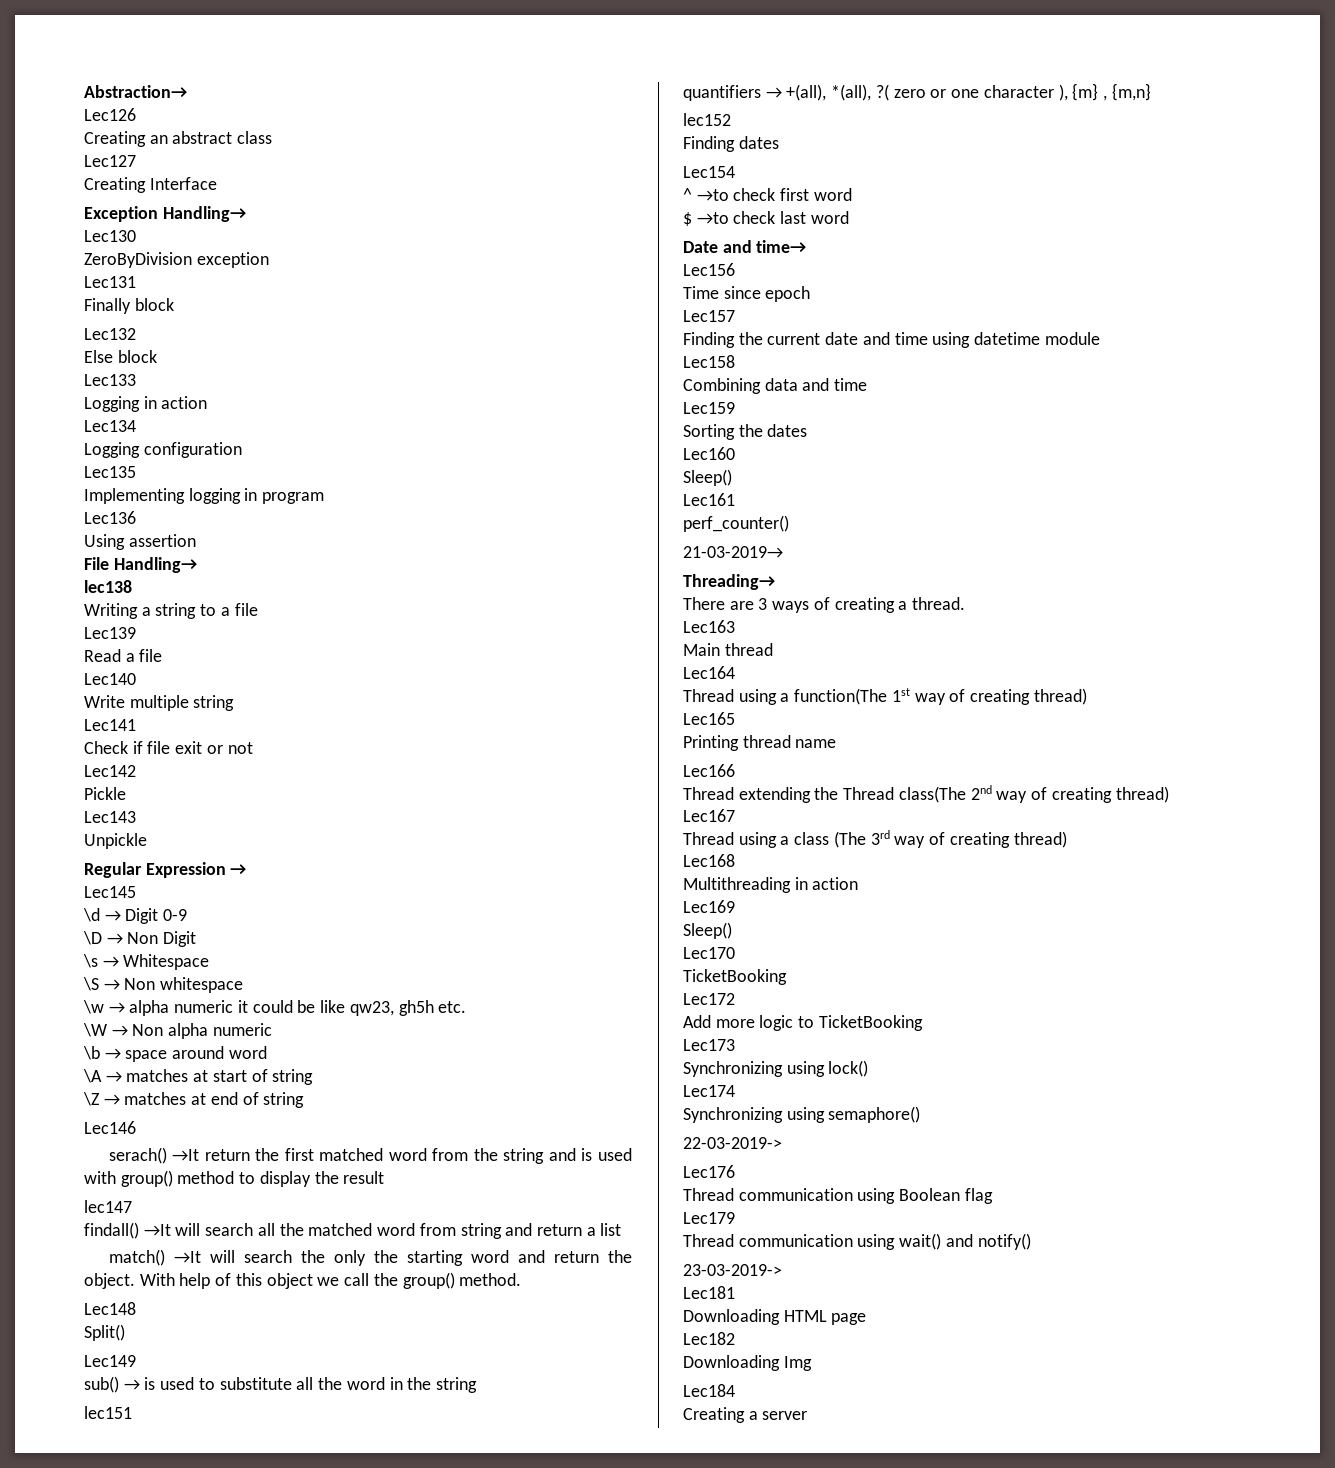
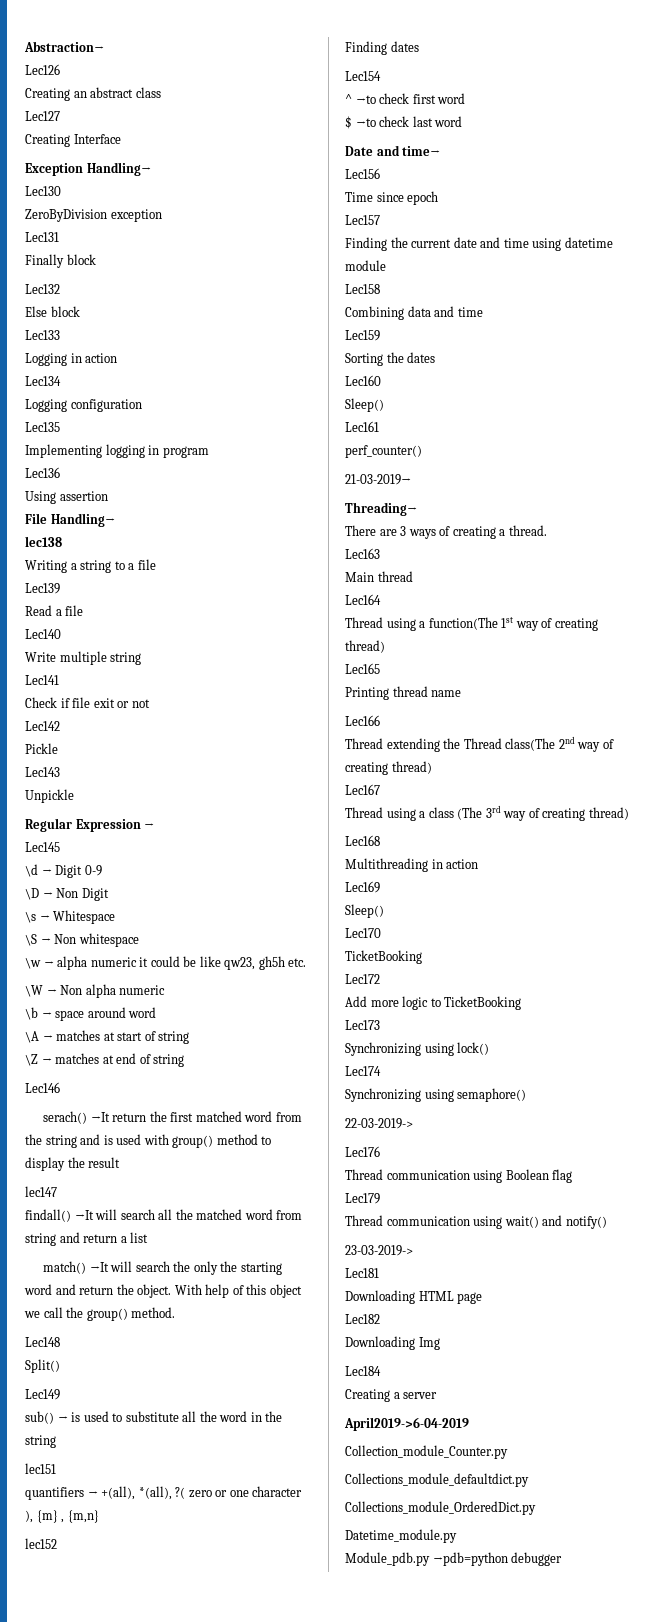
(808, 1415) none -> [344,1417,469,1431] [345,1445,508,1459] [345,1473,529,1487] [345,1501,536,1515] [345,1529,457,1543] [345,1552,563,1566] // April2019->6-04-2019 // Collection_module_Counter.py // Collections_module_defaultdict.py // Collections_module_OrderedDict.py // Datetime_module.py // Module_pdb.py →pdb=python debugger

